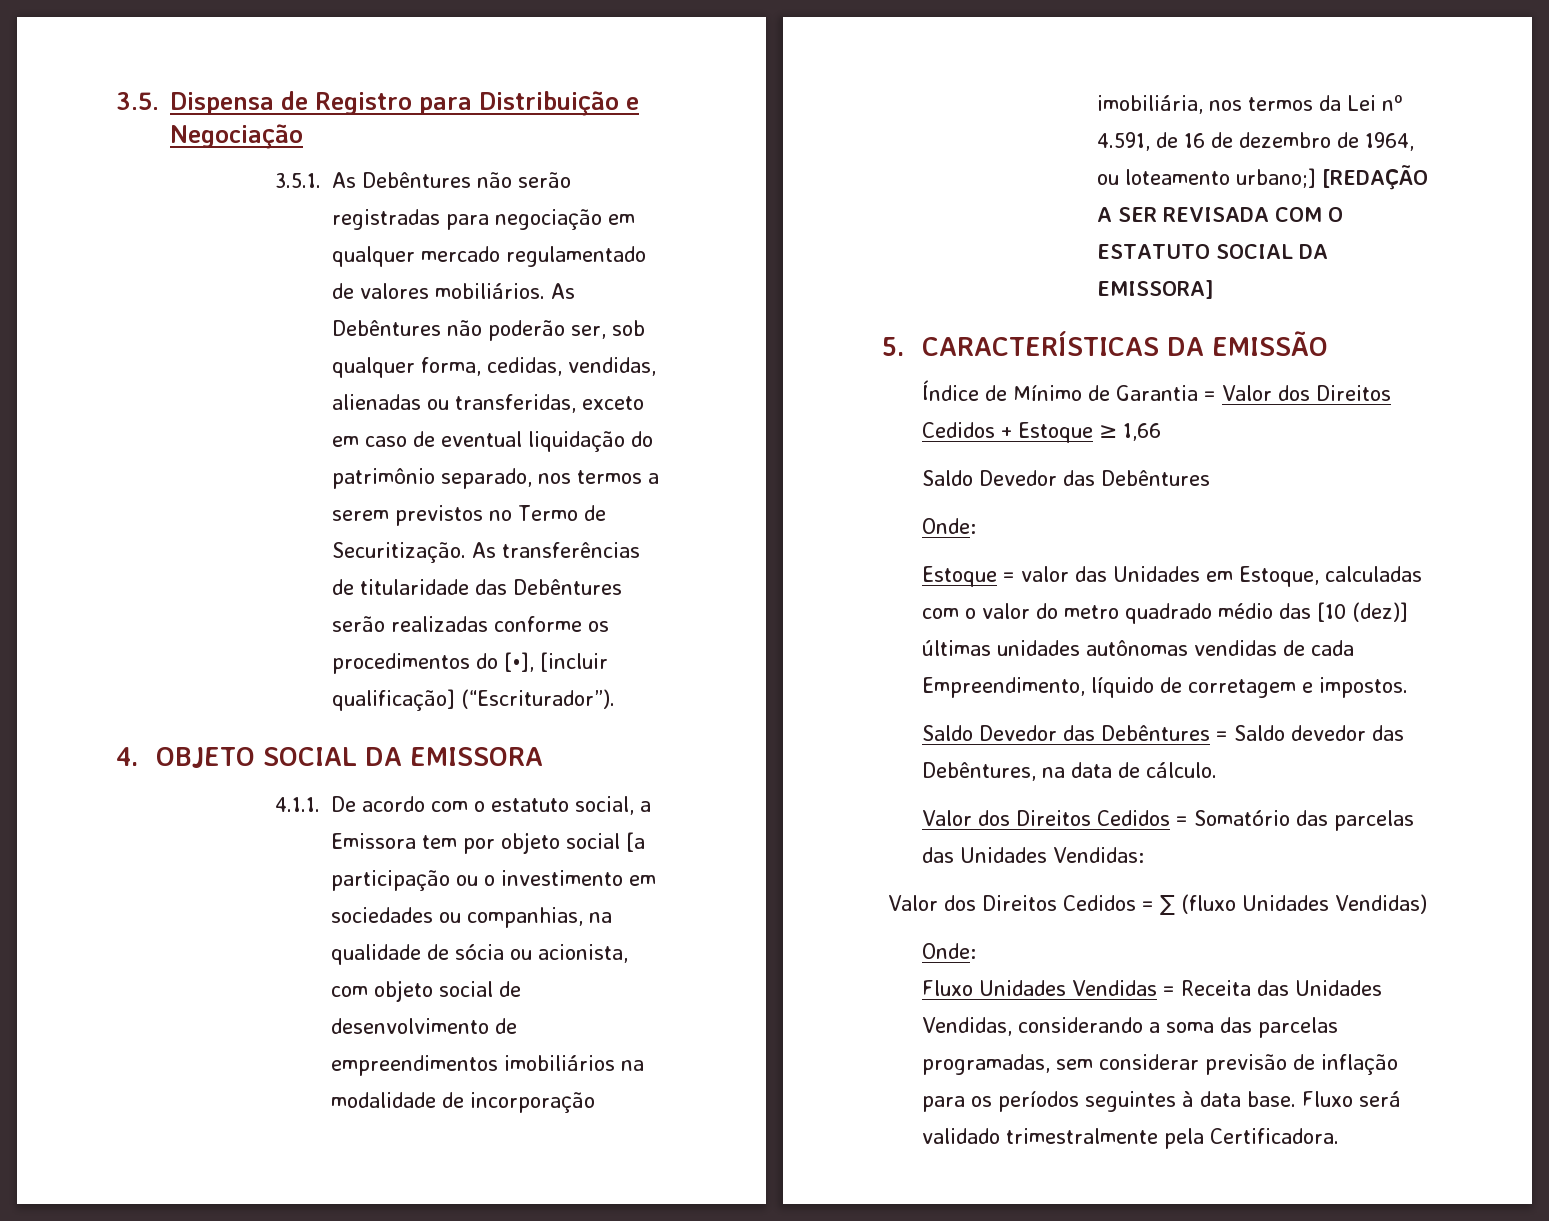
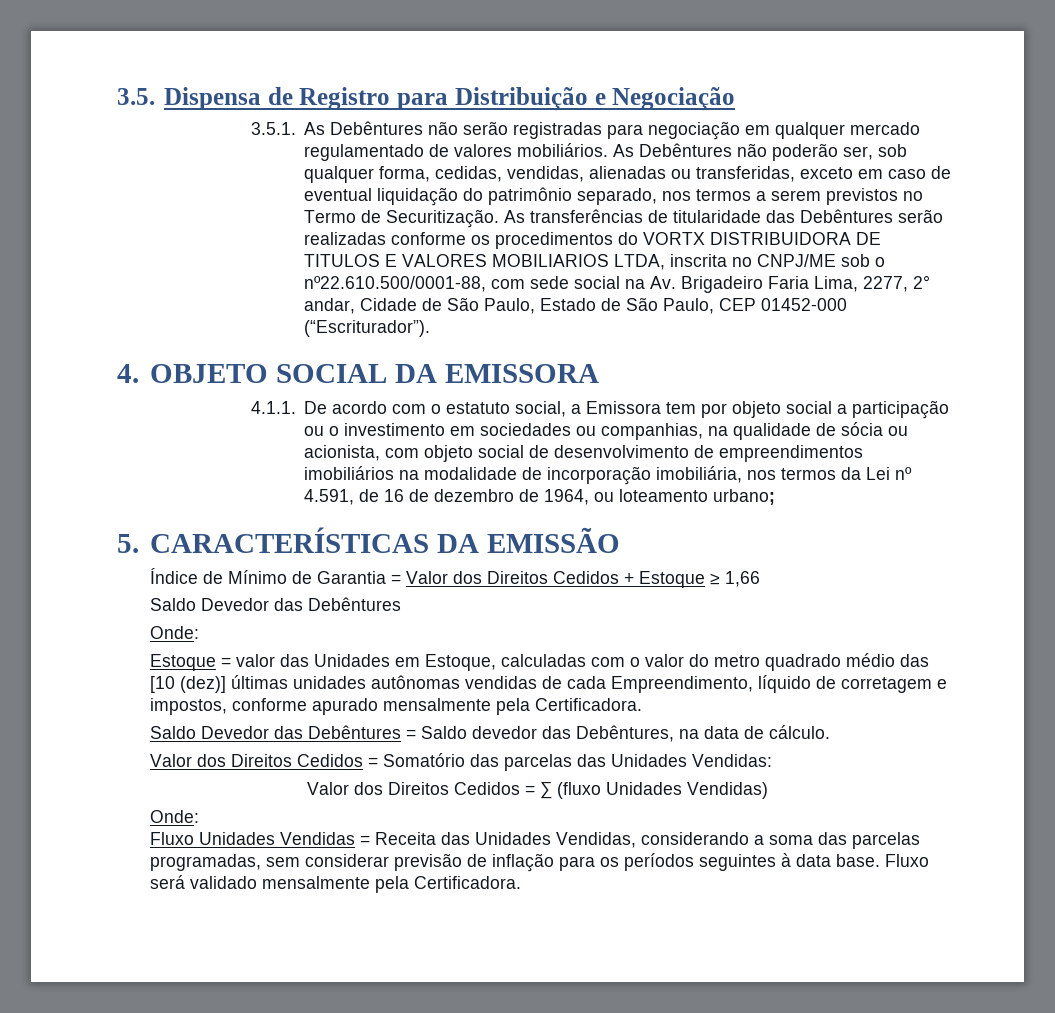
[504,652,609,672] [332,689,456,711] [•], [incluir qualificação] -> [643,232,882,245] [304,254,886,270] [304,275,931,293] [304,297,848,314] VORTX DISTRIBUIDORA DE TITULOS E VALORES MOBILIARIOS LTDA, inscrita no CNPJ/ME sob o nº22.610.500/0001-88, com sede social na Av. Brigadeiro Faria Lima, 2277, 2° andar, Cidade de São Paulo, Estado de São Paulo, CEP 01452-000
[626,832,646,852] [a -> [837,404,848,414] a
[1236,165,1429,190] [1097,207,1344,222] [1097,244,1329,259] [1097,280,1215,299] urbano;] [REDAÇÃO A SER REVISADA COM O ESTATUTO SOCIAL DA EMISSORA] -> [713,489,776,505] urbano;
[1318,677,1408,698] impostos. -> [150,698,643,715] impostos, conforme apurado mensalmente pela Certificadora.
[1005,1128,1158,1144] trimestralmente -> [262,876,371,889] mensalmente

